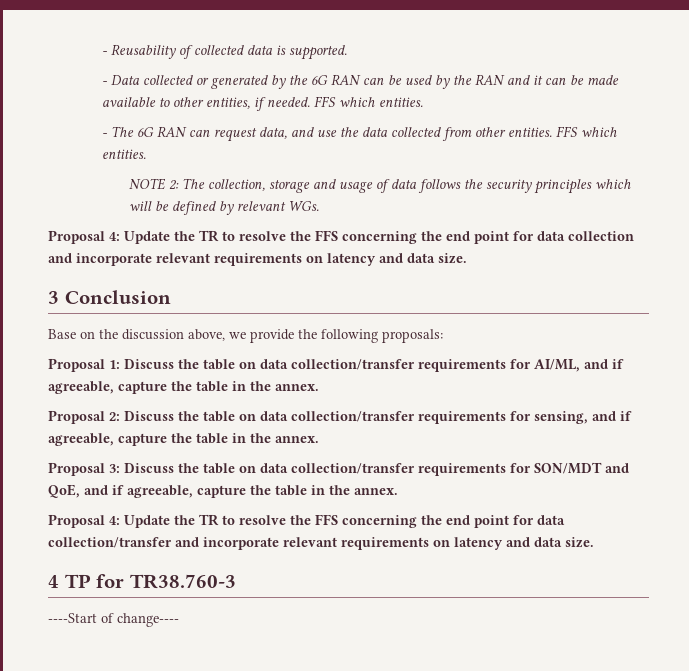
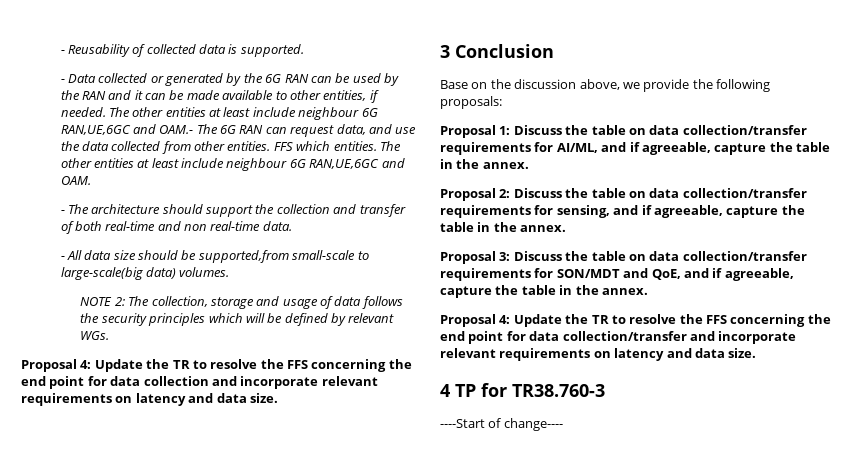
[313,96,423,107] [101,133,108,137] FFS which entities. // - -> [108,107,378,120] [60,124,194,135] The other entities at least include neighbour 6G RAN,UE,6GC and OAM.-
(146, 154) none -> [379,141,401,151] [60,158,405,171] [60,176,91,185] [60,204,406,217] [60,221,292,234] [60,250,369,263] [60,267,230,280] The other entities at least include neighbour 6G RAN,UE,6GC and OAM. // - The architecture should support the collection and transfer of both real-time and non real-time data. // - All data size should be supported,from small-scale to large-scale(big data) volumes.

